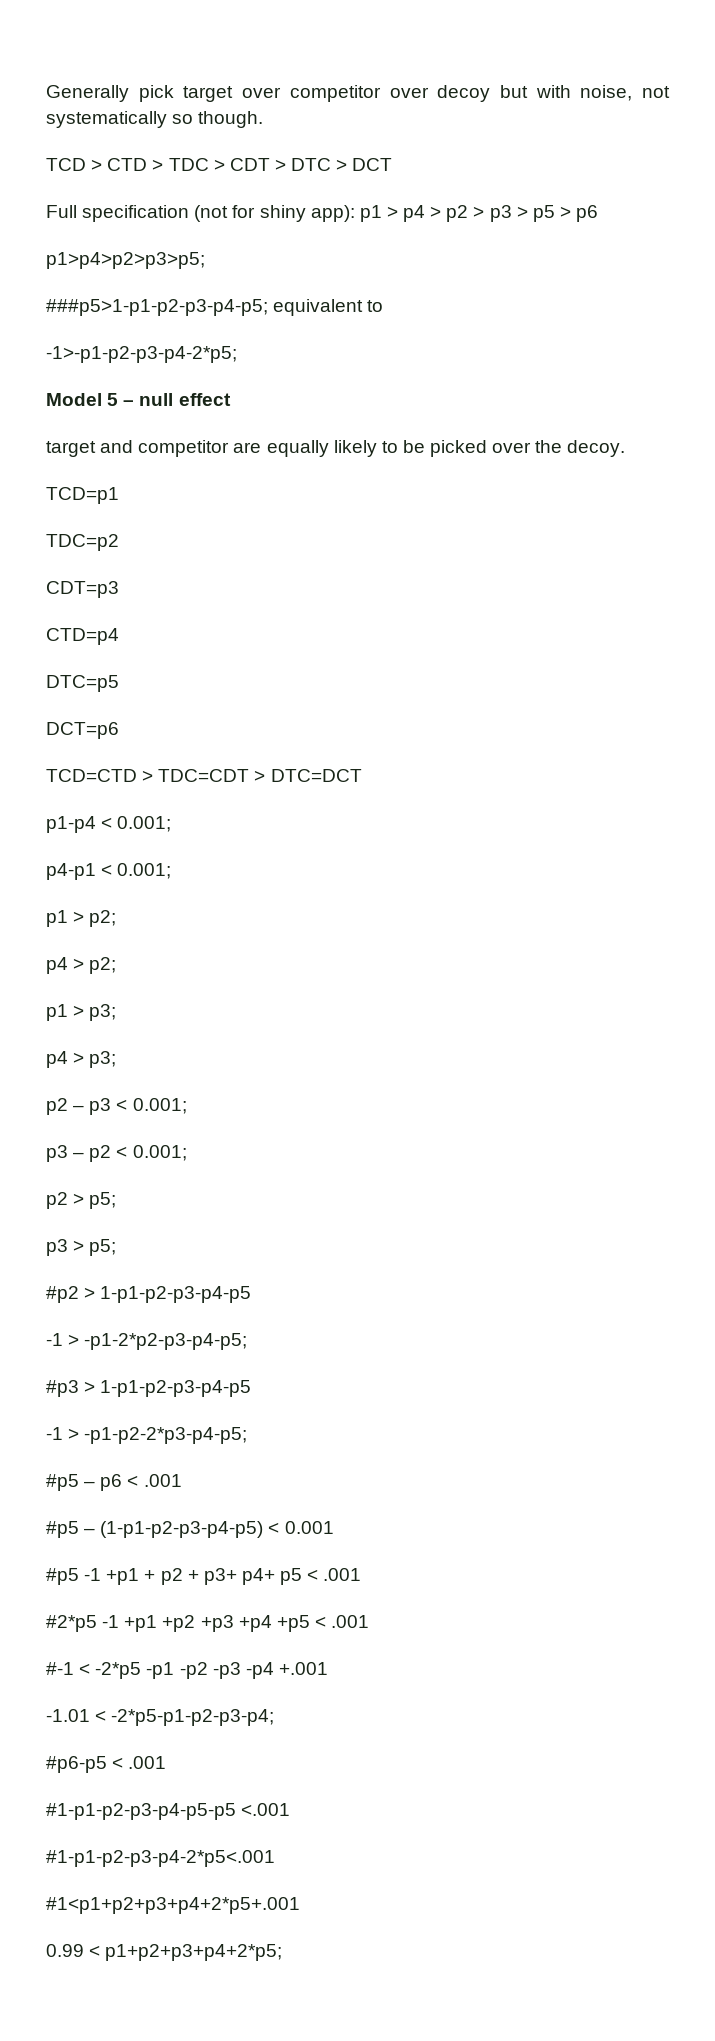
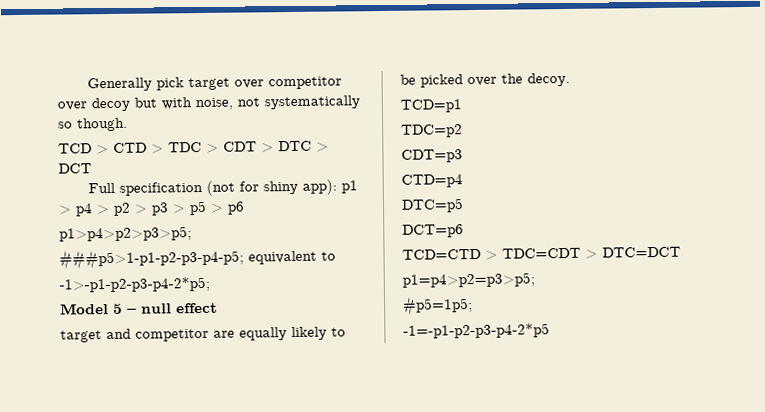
[46,816,172,833] [46,863,172,880] [46,910,117,927] [46,957,117,974] [46,1004,117,1021] [46,1051,117,1068] [46,1098,187,1115] [46,1145,187,1162] [46,1192,117,1209] [46,1239,117,1256] [46,1286,252,1303] [46,1333,248,1350] [46,1380,252,1397] [46,1427,248,1444] [46,1474,182,1491] [46,1521,334,1538] [46,1568,362,1585] [46,1615,370,1632] [46,1662,328,1679] [46,1709,275,1726] [46,1756,167,1773] [46,1803,291,1820] [46,1850,275,1867] [46,1897,300,1914] [46,1944,283,1961] p1-p4 < 0.001; // p4-p1 < 0.001; // p1 > p2; // p4 > p2; // p1 > p3; // p4 > p3; // p2 – p3 < 0.001; // p3 – p2 < 0.001; // p2 > p5; // p3 > p5; // #p2 > 1-p1-p2-p3-p4-p5 // -1 > -p1-2*p2-p3-p4-p5; // #p3 > 1-p1-p2-p3-p4-p5 // -1 > -p1-p2-2*p3-p4-p5; // #p5 – p6 < .001 // #p5 – (1-p1-p2-p3-p4-p5) < 0.001 // #p5 -1 +p1 + p2 + p3+ p4+ p5 < .001 // #2*p5 -1 +p1 +p2 +p3 +p4 +p5 < .001 // #-1 < -2*p5 -p1 -p2 -p3 -p4 +.001 // -1.01 < -2*p5-p1-p2-p3-p4; // #p6-p5 < .001 // #1-p1-p2-p3-p4-p5-p5 <.001 // #1-p1-p2-p3-p4-2*p5<.001 // #1<p1+p2+p3+p4+2*p5+.001 // 0.99 < p1+p2+p3+p4+2*p5; -> [402,272,535,288] [402,296,473,316] [403,323,550,339] p1=p4>p2=p3>p5; // #p5=1p5; // -1=-p1-p2-p3-p4-2*p5

